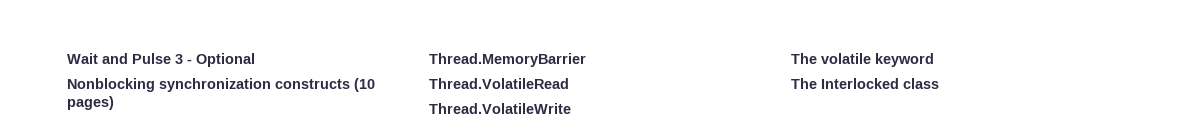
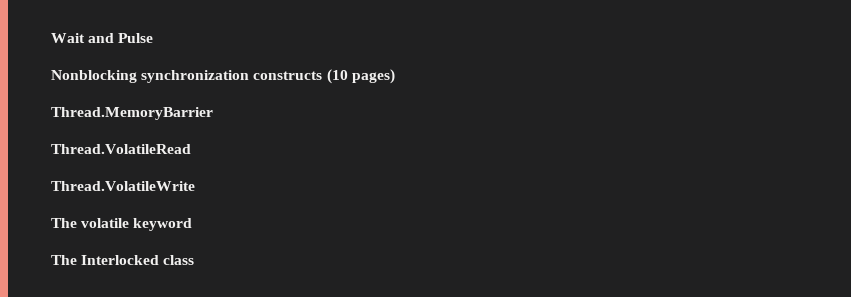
[175,53,255,67] 3 - Optional -> (154, 38) none

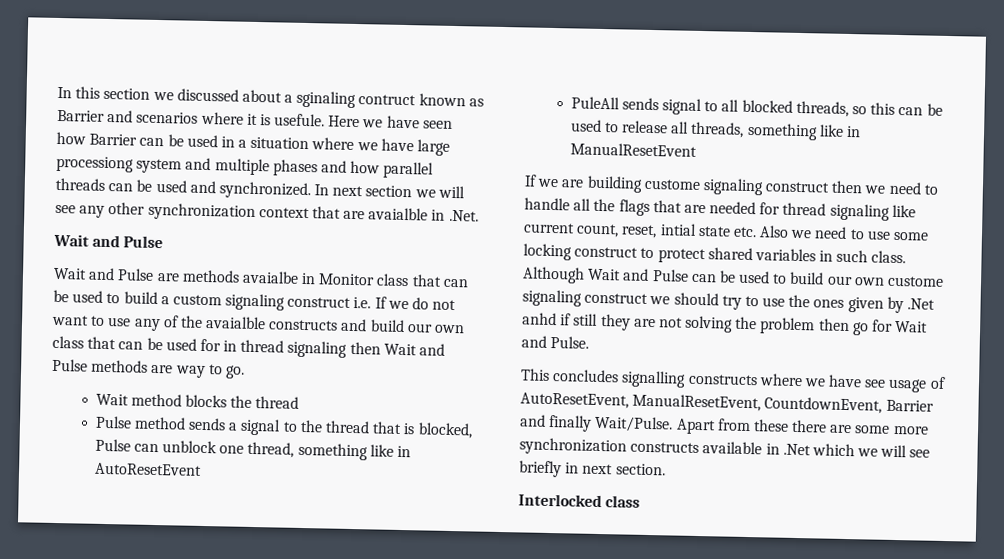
[51,33,154,43] [51,69,395,84] [51,107,213,120] [51,144,191,154] [51,181,195,191] [51,218,193,231] [51,255,77,265] Wait and Pulse // Nonblocking synchronization constructs (10 pages) // Thread.MemoryBarrier // Thread.VolatileRead // Thread.VolatileWrite // The volatile keyword // The -> [57,86,484,109] [57,109,453,129] [56,131,451,156] [56,155,435,179] [55,177,465,200] [55,202,479,222] [53,233,164,249] [53,267,468,288] [53,289,457,311] [51,314,466,334] [52,335,446,358] [52,358,245,379] [95,393,300,409] [94,415,473,439] [94,438,411,461] [93,462,202,476] [570,96,943,117] [570,119,861,141] [569,142,697,157] [524,174,939,196] [524,197,916,221] [523,222,930,241] [523,243,907,264] [522,266,945,287] [522,289,936,314] [522,312,929,336] [521,335,590,349] [520,368,946,393] [520,392,934,414] [520,414,929,435] [519,437,931,458] [519,460,666,478] In this section we discussed about a sginaling contruct known as Barrier and scenarios where it is usefule. Here we have seen how Barrier can be used in a situation where we have large processiong system and multiple phases and how parallel threads can be used and synchronized. In next section we will see any other synchronization context that are avaialble in .Net. // Wait and Pulse // Wait and Pulse are methods avaialbe in Monitor class that can be used to build a custom signaling construct i.e. If we do not want to use any of the avaialble constructs and build our own class that can be used for in thread signaling then Wait and Pulse methods are way to go. // Wait method blocks the thread // Pulse method sends a signal to the thread that is blocked, Pulse can unblock one thread, something like in AutoResetEvent // PuleAll sends signal to all blocked threads, so this can be used to release all threads, something like in ManualResetEvent // If we are building custome signaling construct then we need to handle all the flags that are needed for thread signaling like current count, reset, intial state etc. Also we need to use some locking construct to protect shared variables in such class. Although Wait and Pulse can be used to build our own custome signaling construct we should try to use the ones given by .Net anhd if still they are not solving the problem then go for Wait and Pulse. // This concludes signalling constructs where we have see usage of AutoResetEvent, ManualResetEvent, CountdownEvent, Barrier and finally Wait/Pulse. Apart from these there are some more synchronization constructs available in .Net which we will see briefly in next section. //

